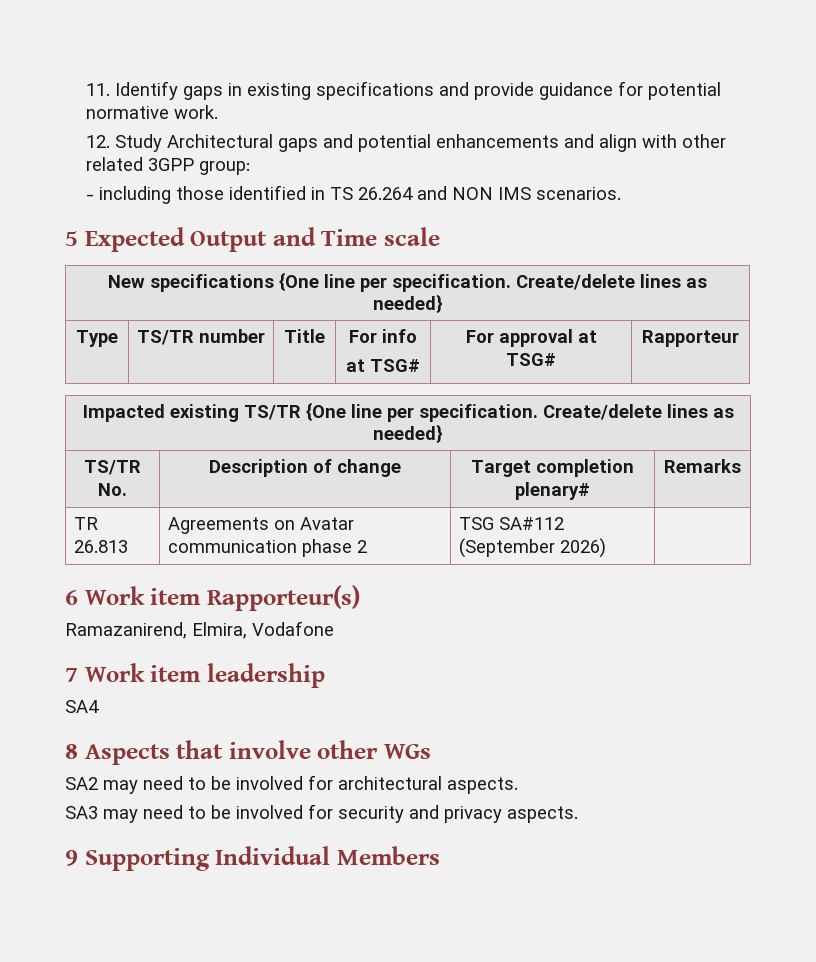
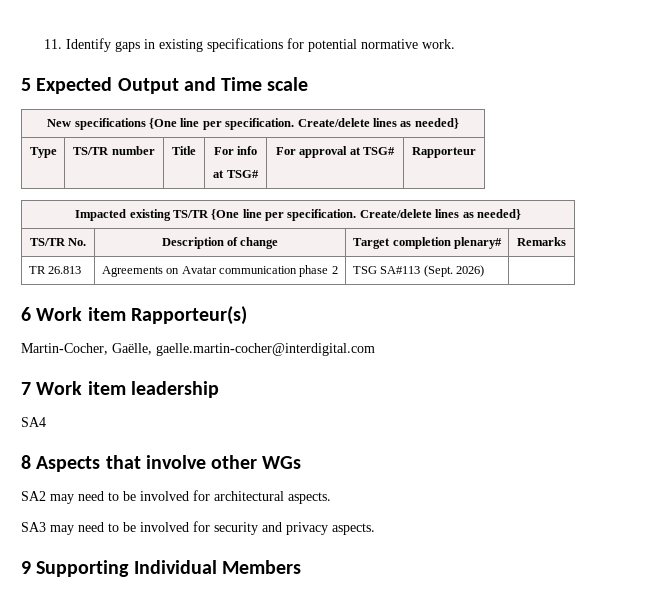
[439,82,614,100] and provide guidance -> (283, 45) none
[86,134,727,152] [86,157,251,175] [86,185,622,204] // 12. Study Architectural gaps and potential enhancements and align with other related 3GPP group: // - including those identified in TS 26.264 and NON IMS scenarios. -> (455, 44) none
[498,517,564,530] [458,538,555,558] SA#112 (September -> [380,265,453,277] SA#113 (Sept.
[65,621,334,639] Ramazanirend, Elmira, Vodafone -> [21,343,375,356] Martin-Cocher, Gaëlle, gaelle.martin-cocher@interdigital.com

